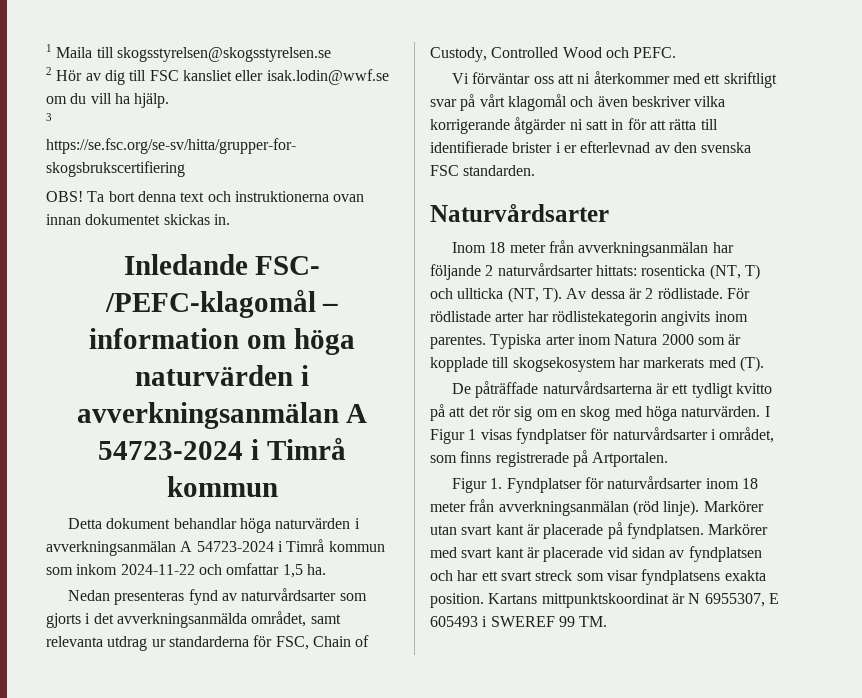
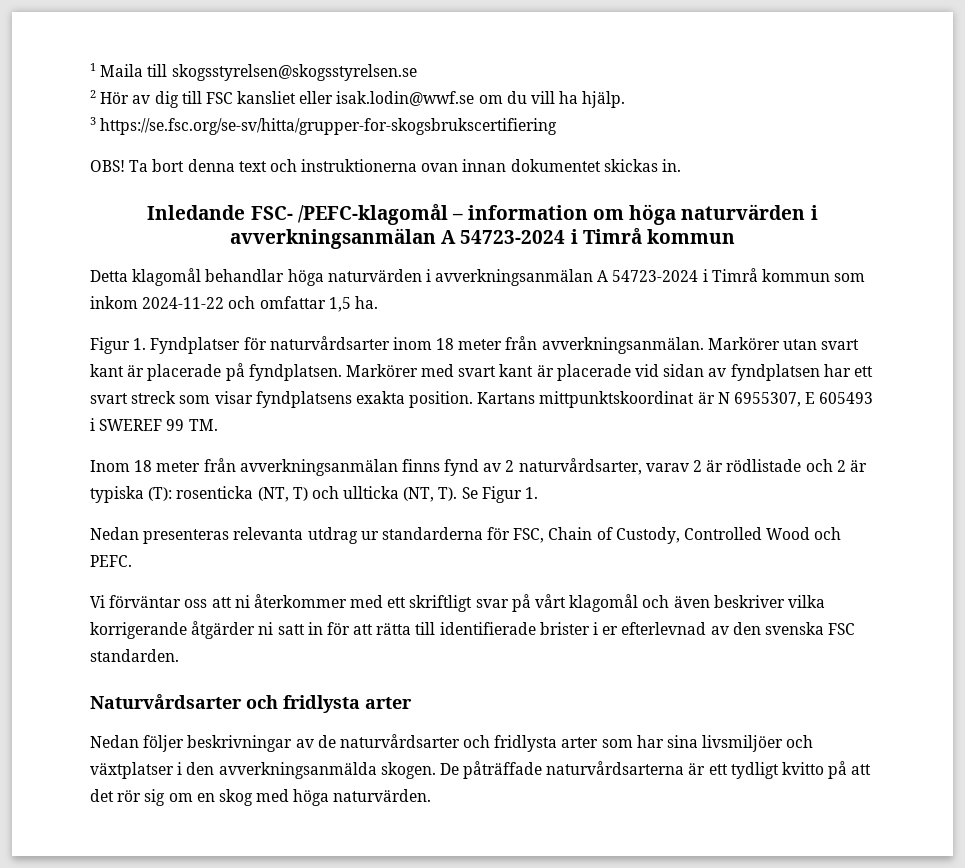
[106,518,171,529] dokument -> [132,268,202,286] klagomål
[68,588,367,605] [46,611,341,628] Nedan presenteras fynd av naturvårdsarter som gjorts i det avverkningsanmälda området, samt -> [90,336,860,354] [90,363,873,381] [90,391,874,408] [90,418,218,431] [90,458,867,476] [90,486,539,503] [90,527,230,544] Figur 1. Fyndplatser för naturvårdsarter inom 18 meter från avverkningsanmälan. Markörer utan svart kant är placerade på fyndplatsen. Markörer med svart kant är placerade vid sidan av fyndplatsen har ett svart streck som visar fyndplatsens exakta position. Kartans mittpunktskoordinat är N 6955307, E 605493 i SWEREF 99 TM. // Inom 18 meter från avverkningsanmälan finns fynd av 2 naturvårdsarter, varav 2 är rödlistade och 2 är typiska (T): rosenticka (NT, T) och ullticka (NT, T). Se Figur 1. // Nedan presenteras
[452,240,734,257] [430,263,760,280] [430,287,750,303] [430,311,748,326] [430,334,742,349] [430,356,764,372] // Inom 18 meter från avverkningsanmälan har följande 2 naturvårdsarter hittats: rosenticka (NT, T) och ullticka (NT, T). Av dessa är 2 rödlistade. För rödlistade arter har rödlistekategorin angivits inom parentes. Typiska arter inom Natura 2000 som är kopplade till skogsekosystem har markerats med (T). // -> [246,695,412,713] [90,734,814,752] [90,762,436,779] och fridlysta arter // Nedan följer beskrivningar av de naturvårdsarter och fridlysta arter som har sina livsmiljöer och växtplatser i den avverkningsanmälda skogen.
[764,406,770,417] [430,427,775,444] [430,450,669,467] [452,476,759,493] [430,499,764,516] [430,522,769,539] [430,546,762,562] [430,569,766,585] [430,593,779,608] [430,616,608,627] I Figur 1 visas fyndplatser för naturvårdsarter i området, som finns registrerade på Artportalen. // Figur 1. Fyndplatser för naturvårdsarter inom 18 meter från avverkningsanmälan (röd linje). Markörer utan svart kant är placerade på fyndplatsen. Markörer med svart kant är placerade vid sidan av fyndplatsen och har ett svart streck som visar fyndplatsens exakta position. Kartans mittpunktskoordinat är N 6955307, E 605493 i SWEREF 99 TM. -> (432, 795) none

